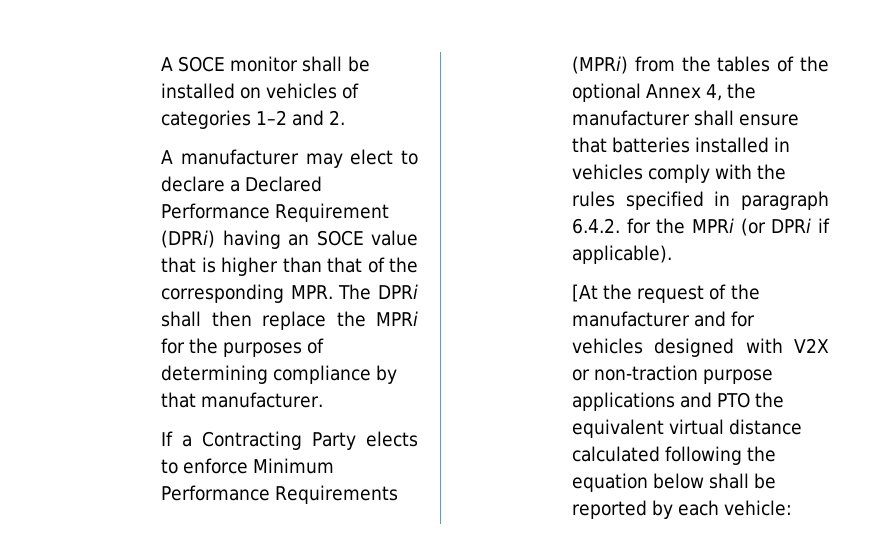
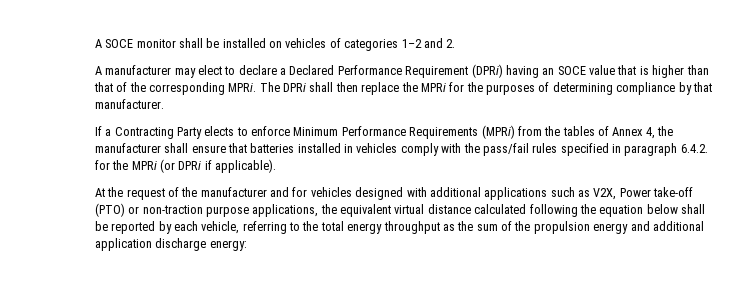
[290,285,333,299] MPR. -> [228,83,257,92] MPRi.
[800,56,829,72] [572,83,642,102] the optional -> (610, 131) none
(787, 172) none -> [482,143,529,156] pass/fail
[572,284,599,302] [At -> [94,188,105,197] At
[794,338,829,353] [572,365,774,384] [572,392,751,411] V2X or non-traction purpose applications and PTO -> [429,187,694,200] [94,203,319,217] additional applications such as V2X, Power take-off (PTO) or non-traction purpose applications,
[724,500,793,516] vehicle: -> [201,221,704,234] [94,238,247,251] vehicle, referring to the total energy throughput as the sum of the propulsion energy and additional application discharge energy:

